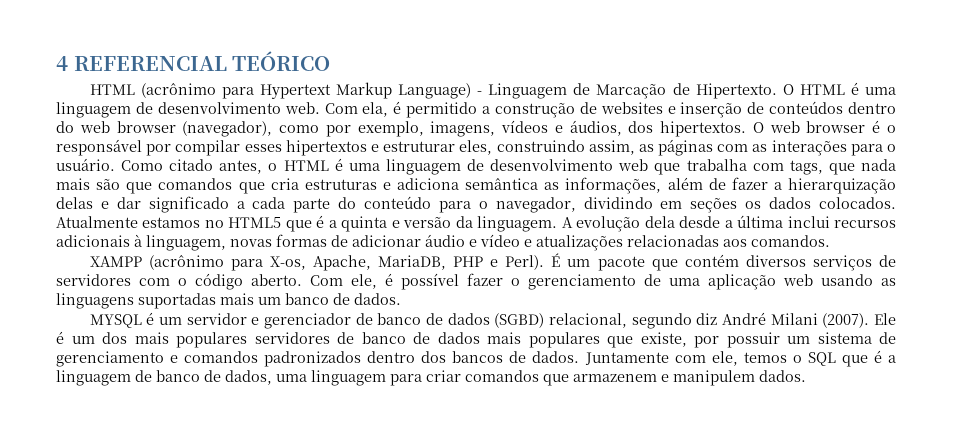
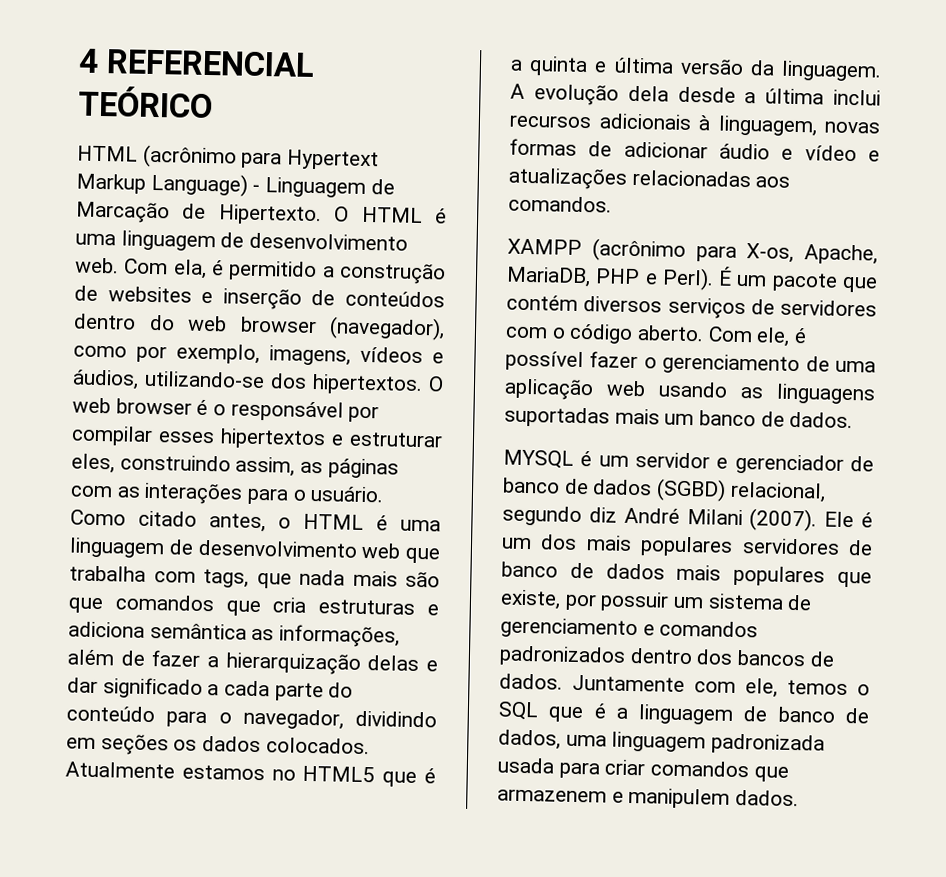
(622, 128) none -> [144,370,265,389] utilizando-se
(400, 224) none -> [613,57,674,74] última
(386, 378) none -> [711,733,826,755] [497,757,555,774] padronizada usada

